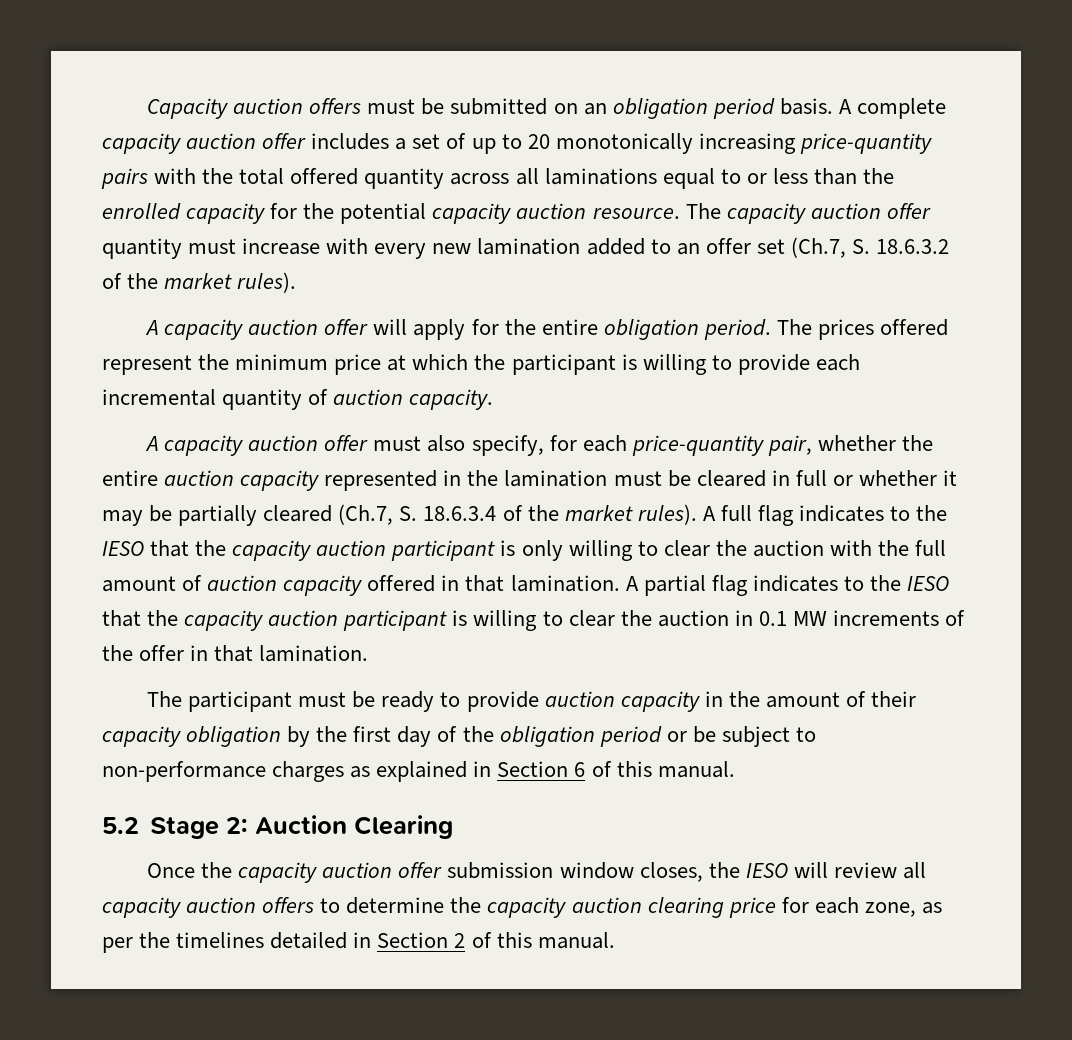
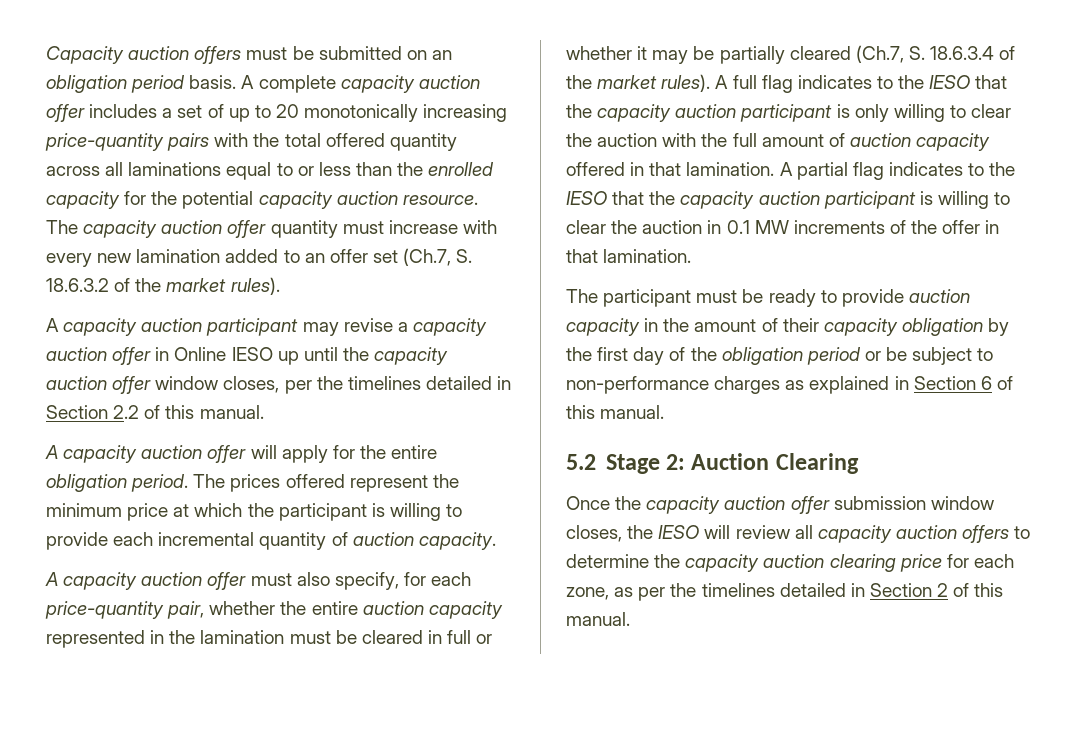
(297, 282) none -> [46,318,487,336] [46,347,449,365] [46,376,512,394] [46,405,264,419] // A capacity auction participant may revise a capacity auction offer in Online IESO up until the capacity auction offer window closes, per the timelines detailed in Section 2.2 of this manual.

